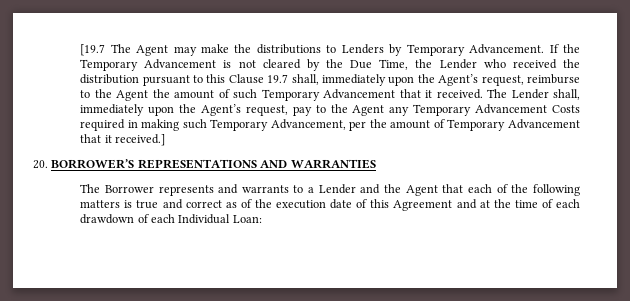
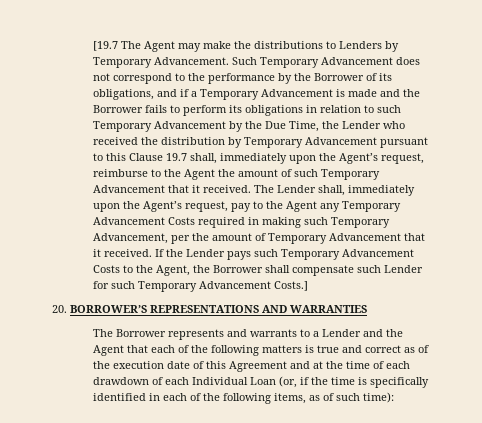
[549,44,580,53] [80,59,301,71] If the Temporary Advancement is not cleared -> [231,57,420,68] [92,73,392,84] [92,89,420,100] [92,105,401,116] [92,121,226,132] Such Temporary Advancement does not correspond to the performance by the Borrower of its obligations, and if a Temporary Advancement is made and the Borrower fails to perform its obligations in relation to such Temporary Advancement
(140, 79) none -> [227,137,377,148] by Temporary Advancement
[114,134,165,146] received.] -> [103,249,414,260] [92,265,423,276] [92,281,308,292] received. If the Lender pays such Temporary Advancement Costs to the Agent, the Borrower shall compensate such Lender for such Temporary Advancement Costs.]
[232,215,262,223] Loan: -> [249,376,429,388] [92,392,394,404] Loan (or, if the time is specifically identified in each of the following items, as of such time):

